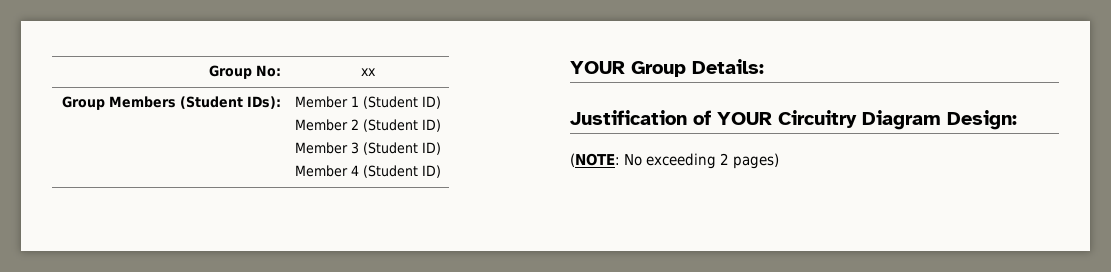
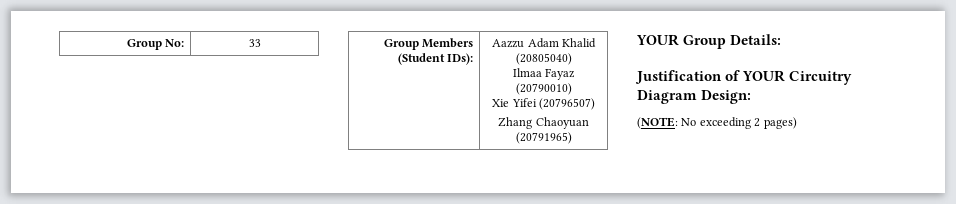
[360,68,376,76] xx -> [248,39,261,47] 33
[294,96,441,109] [294,119,441,132] [294,142,441,155] [294,165,441,178] Member 1 (Student ID) // Member 2 (Student ID) // Member 3 (Student ID) // Member 4 (Student ID) -> [492,38,596,48] [515,53,572,65] [512,68,576,80] [515,83,572,95] [492,98,595,110] [498,117,589,129] [515,132,572,144] Aazzu Adam Khalid (20805040) // Ilmaa Fayaz (20790010) // Xie Yifei (20796507) // Zhang Chaoyuan (20791965)

